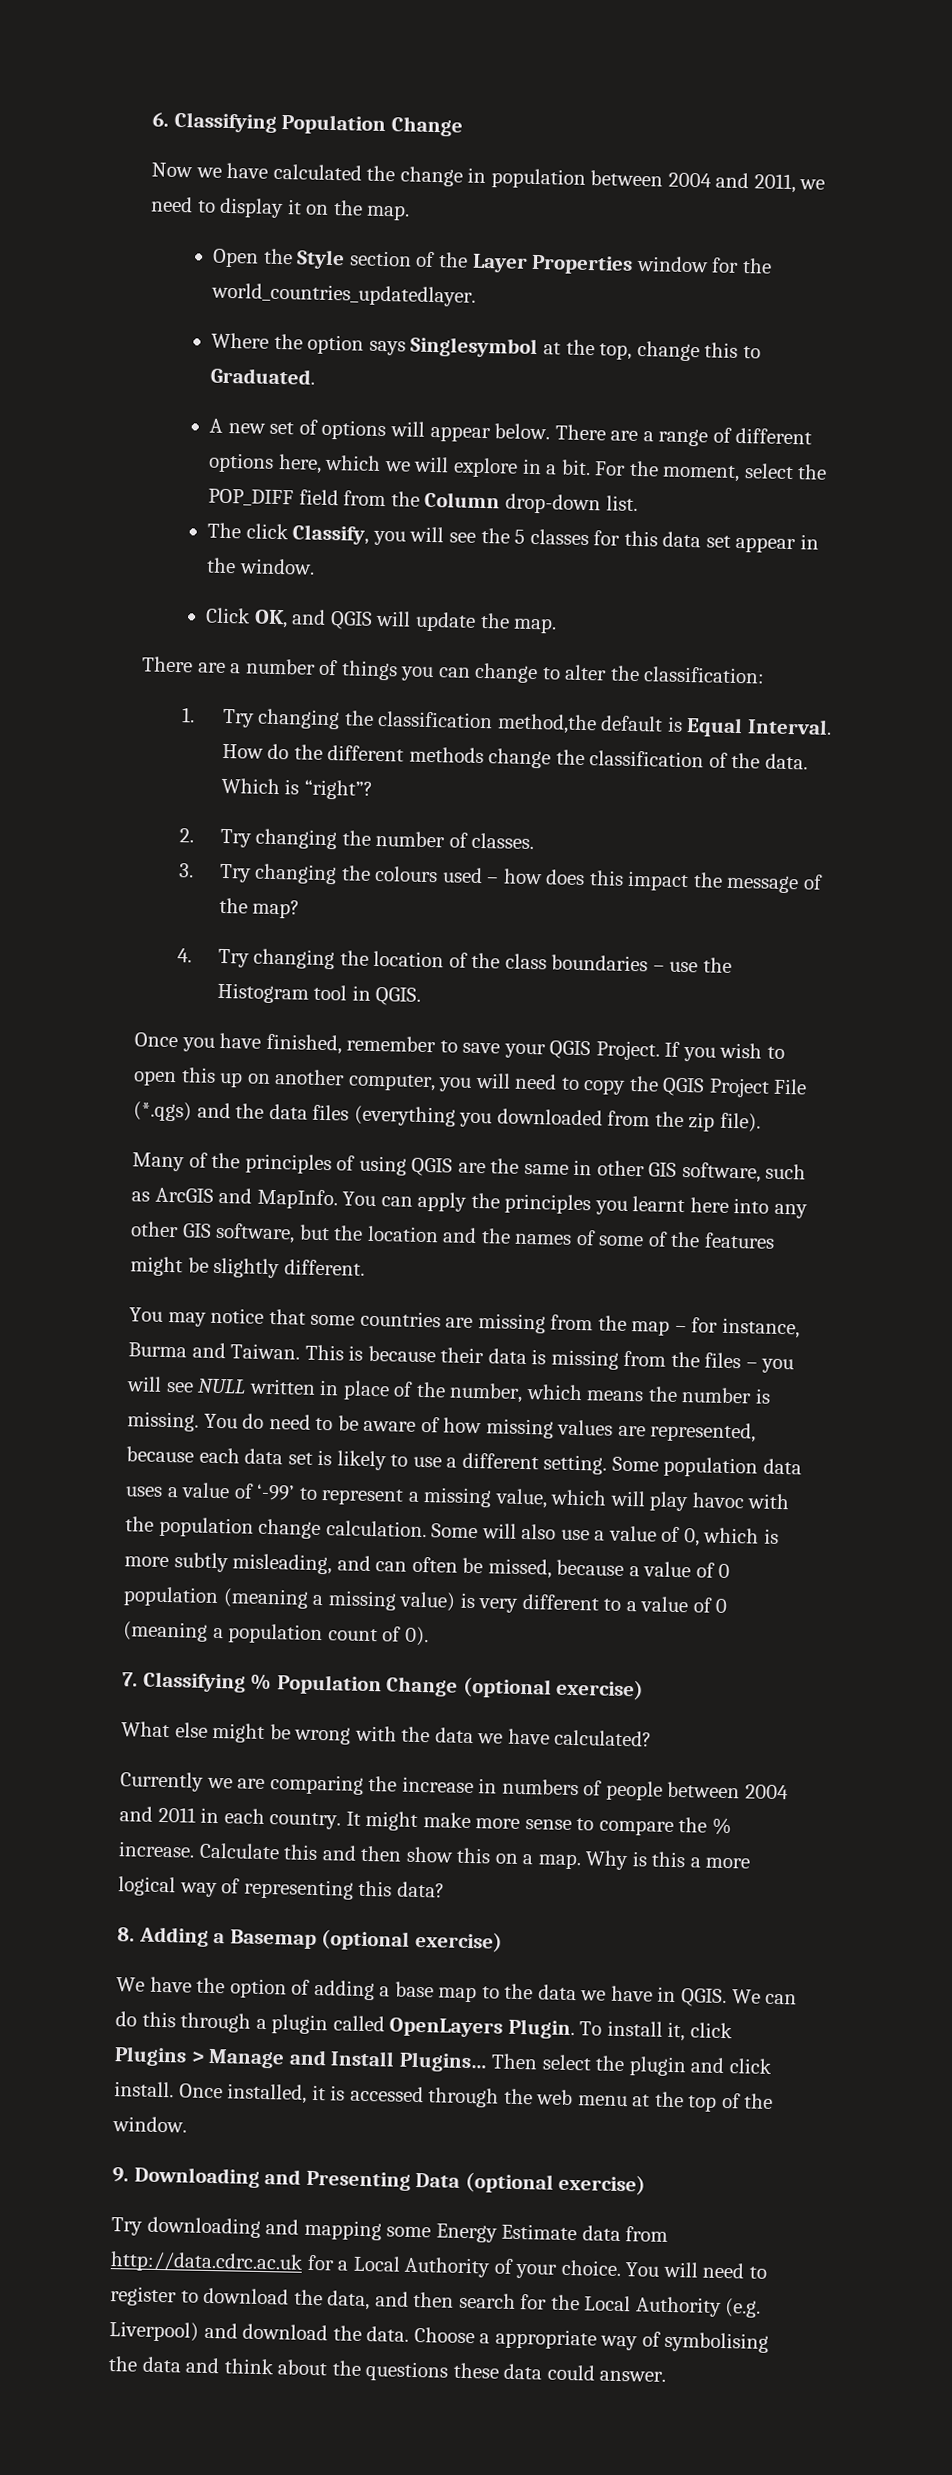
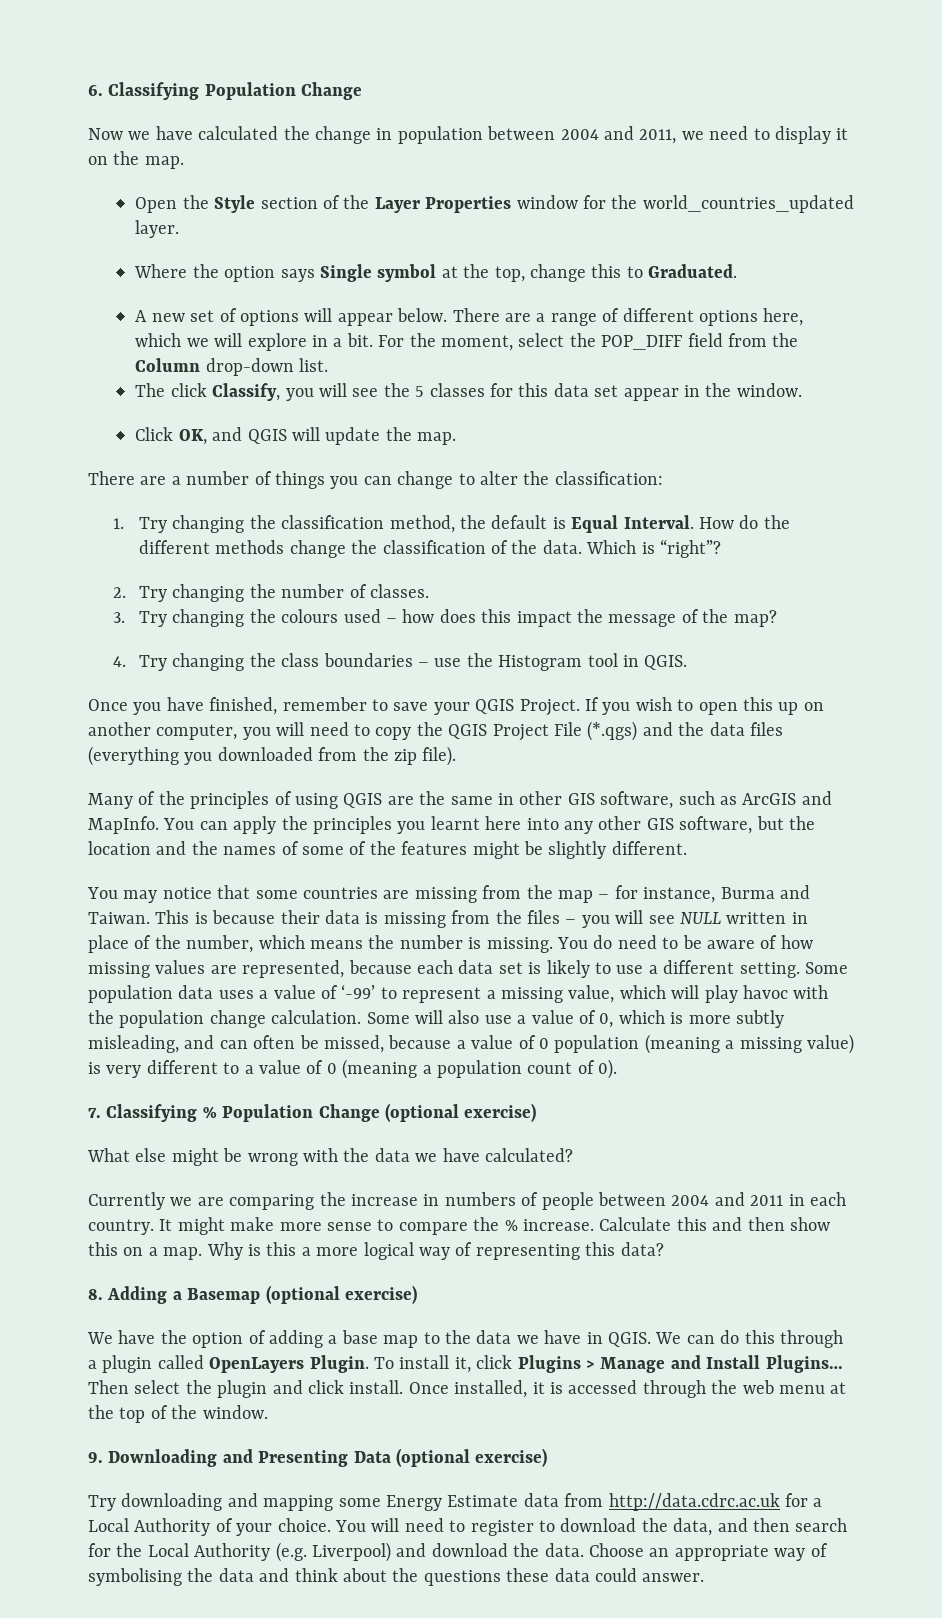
[211,282,477,307] world_countries_updatedlayer. -> [642,195,854,213] [135,220,180,238] world_countries_updated layer.
[410,336,539,359] Singlesymbol -> [320,264,437,282] Single symbol
[496,713,597,735] method,the -> [389,515,486,533] method, the
[373,950,501,969] location of the -> (276, 660) none
[479,2333,491,2344] a -> [649,1548,670,1557] an

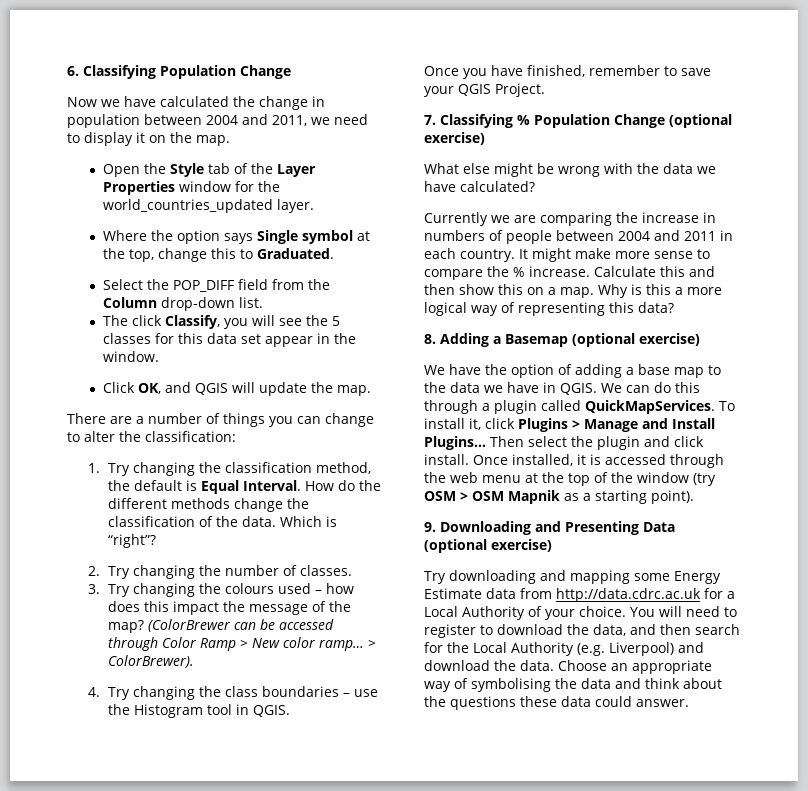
[260,197,318,209] section -> [207,163,230,174] tab
[135,308,804,326] [135,333,565,351] A new set of options will appear below. There are a range of different options here, which we will explore in a bit. For the moment, select -> [102,279,143,290] Select
(777, 618) none -> [148,619,335,632] [108,637,377,651] [108,655,195,668] (ColorBrewer can be accessed through Color Ramp > New color ramp… > ColorBrewer).
[584,697,824,715] [88,721,783,741] [88,746,457,766] [88,791,832,809] [88,816,815,834] [88,841,687,859] [87,885,810,903] [88,910,808,928] [88,935,813,953] [88,960,848,978] [88,984,829,1003] [88,1010,784,1028] [88,1034,854,1054] [88,1059,618,1079] If you wish to open this up on another computer, you will need to copy the QGIS Project File (*.qgs) and the data files (everything you downloaded from the zip file). // Many of the principles of using QGIS are the same in other GIS software, such as ArcGIS and MapInfo. You can apply the principles you learnt here into any other GIS software, but the location and the names of some of the features might be slightly different. // You may notice that some countries are missing from the map – for instance, Burma and Taiwan. This is because their data is missing from the files – you will see NULL written in place of the number, which means the number is missing. You do need to be aware of how missing values are represented, because each data set is likely to use a different setting. Some population data uses a value of ‘-99’ to represent a missing value, which will play havoc with the population change calculation. Some will also use a value of 0, which is more subtly misleading, and can often be missed, because a value of 0 population (meaning a missing value) is very different to a value of 0 (meaning a population count of 0). -> (545, 90) none
[209,1355,369,1373] OpenLayers Plugin. -> [585,400,715,414] QuickMapServices.
[202,1405,268,1419] window. -> [637,472,716,486] [424,490,694,504] window (try OSM > OSM Mapnik as a starting point).

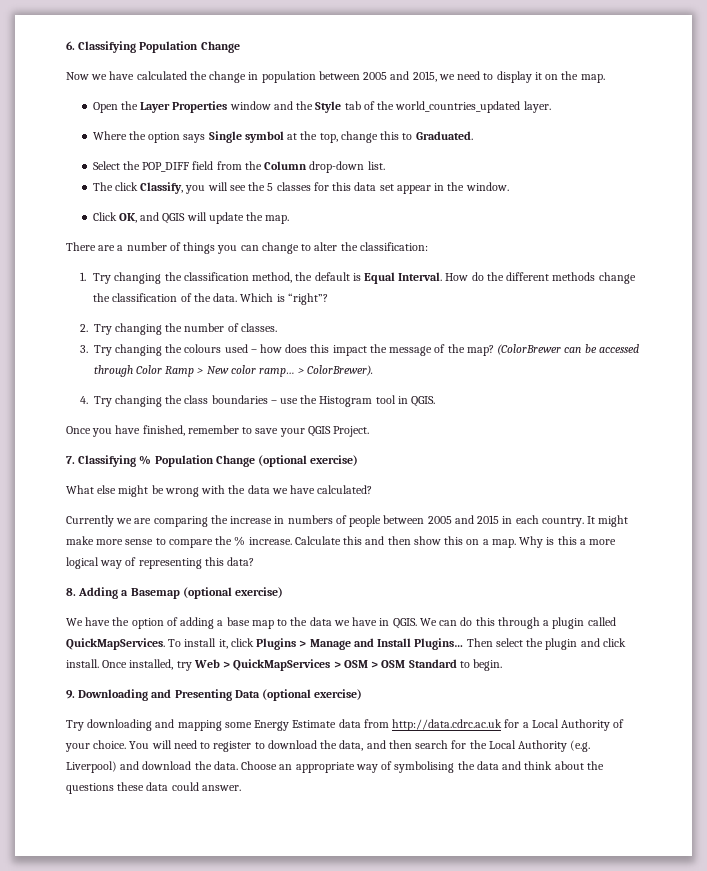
[206,114,307,126] 2004 and 2011, -> [363,71,437,82] 2005 and 2015,
[169,163,316,177] [102,181,254,195] Style tab of the Layer Properties window for -> [140,101,375,113] Layer Properties window and the Style tab of
[618,230,716,241] 2004 and 2011 -> [427,515,500,524] 2005 and 2015
[577,454,724,468] [424,472,716,486] [424,490,694,504] it is accessed through the web menu at the top of the window (try OSM > OSM Mapnik as a starting point). -> [176,659,503,671] try Web > QuickMapServices > OSM > OSM Standard to begin.

